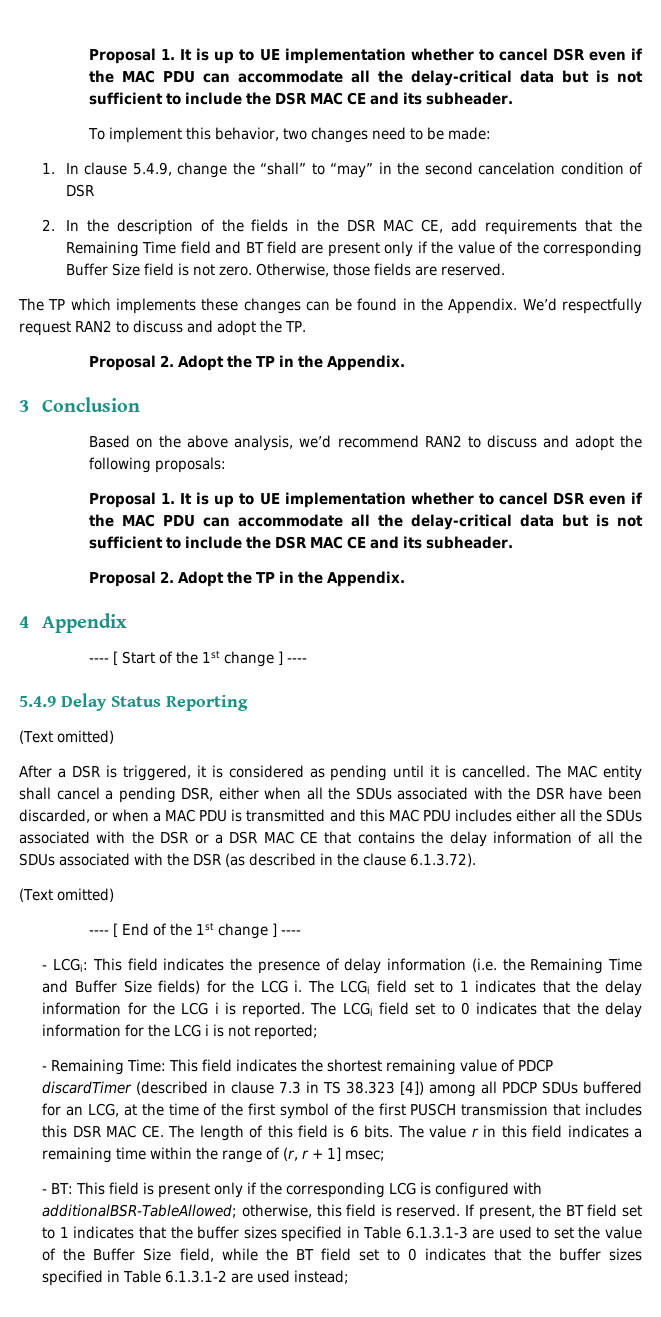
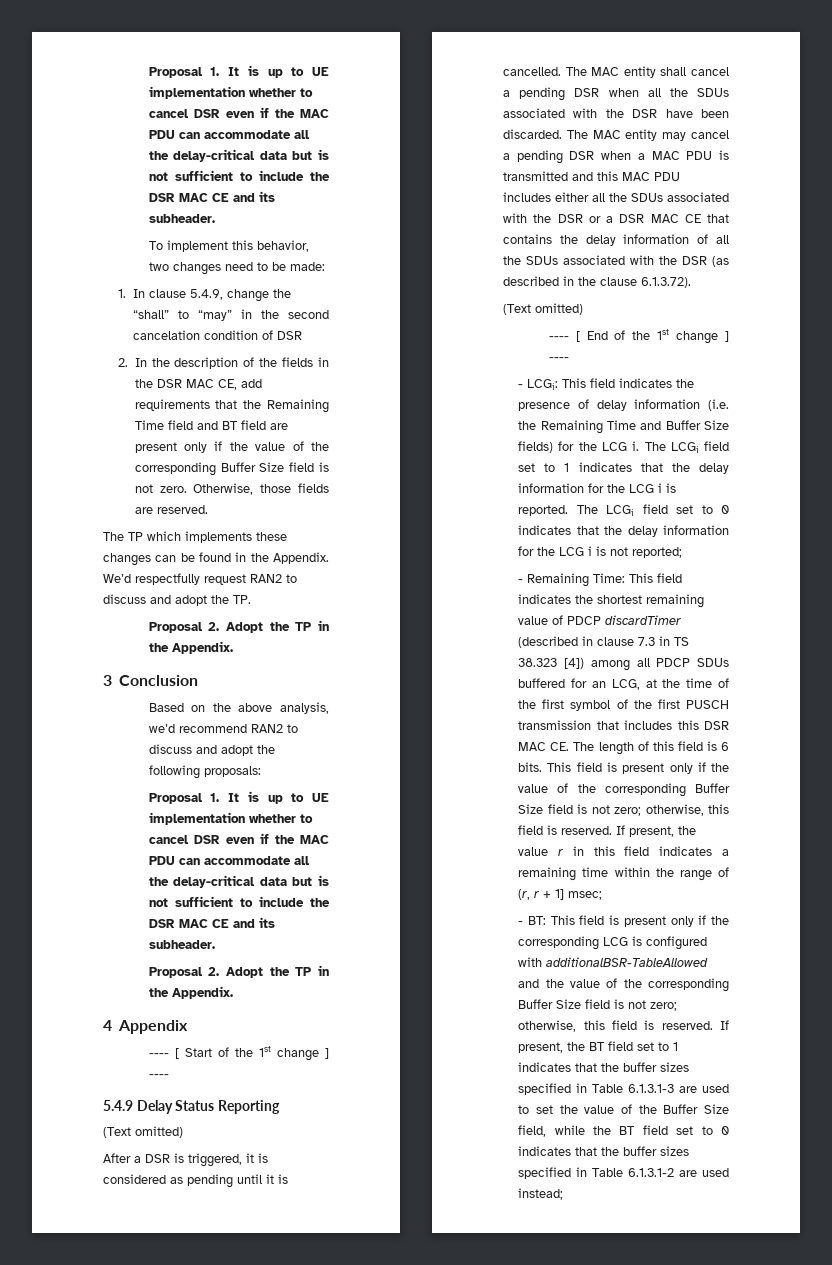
[181,787,259,801] DSR, either -> [574,88,600,97] DSR
[19,809,109,823] discarded, or -> [503,129,729,141] [503,150,595,164] discarded. The MAC entity may cancel a pending DSR
[397,1125,424,1138] The -> [547,762,729,774] [518,783,730,797] [518,804,729,816] [518,825,697,837] This field is present only if the value of the corresponding Buffer Size field is not zero; otherwise, this field is reserved. If present, the
[42,1204,238,1218] additionalBSR-TableAllowed; -> [546,957,709,967] [518,978,729,992] [518,999,678,1011] additionalBSR-TableAllowed and the value of the corresponding Buffer Size field is not zero;

